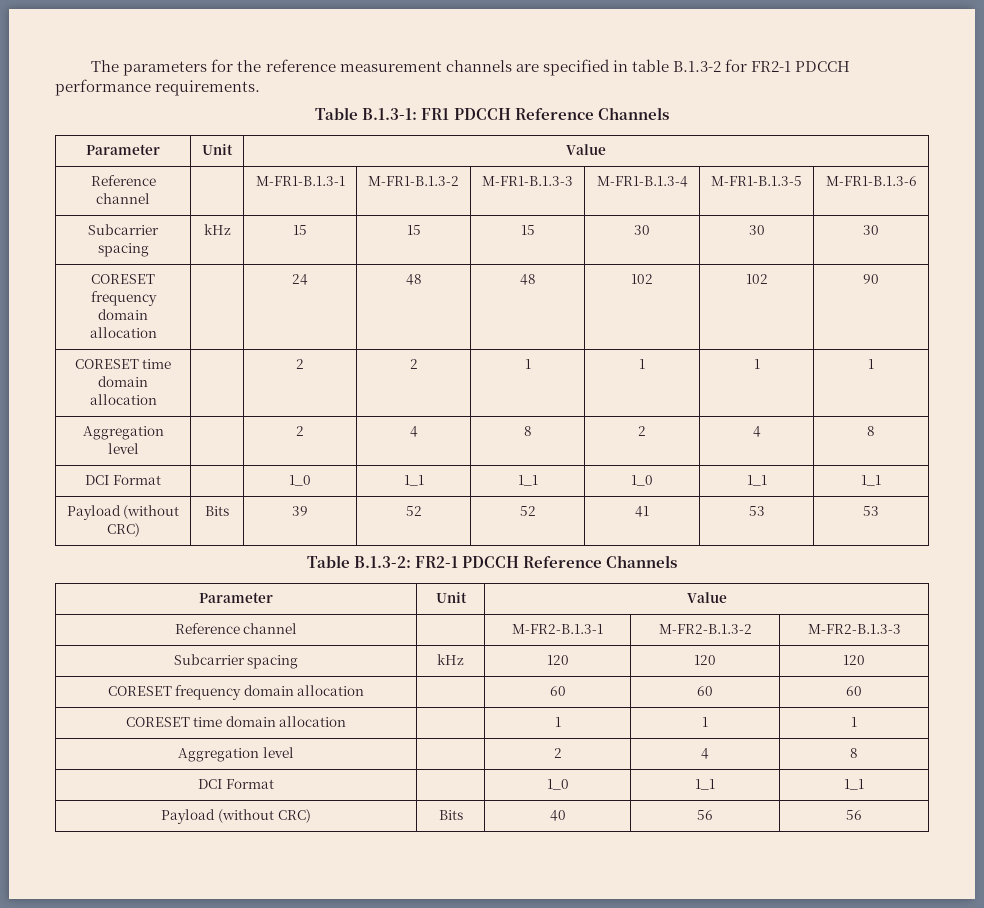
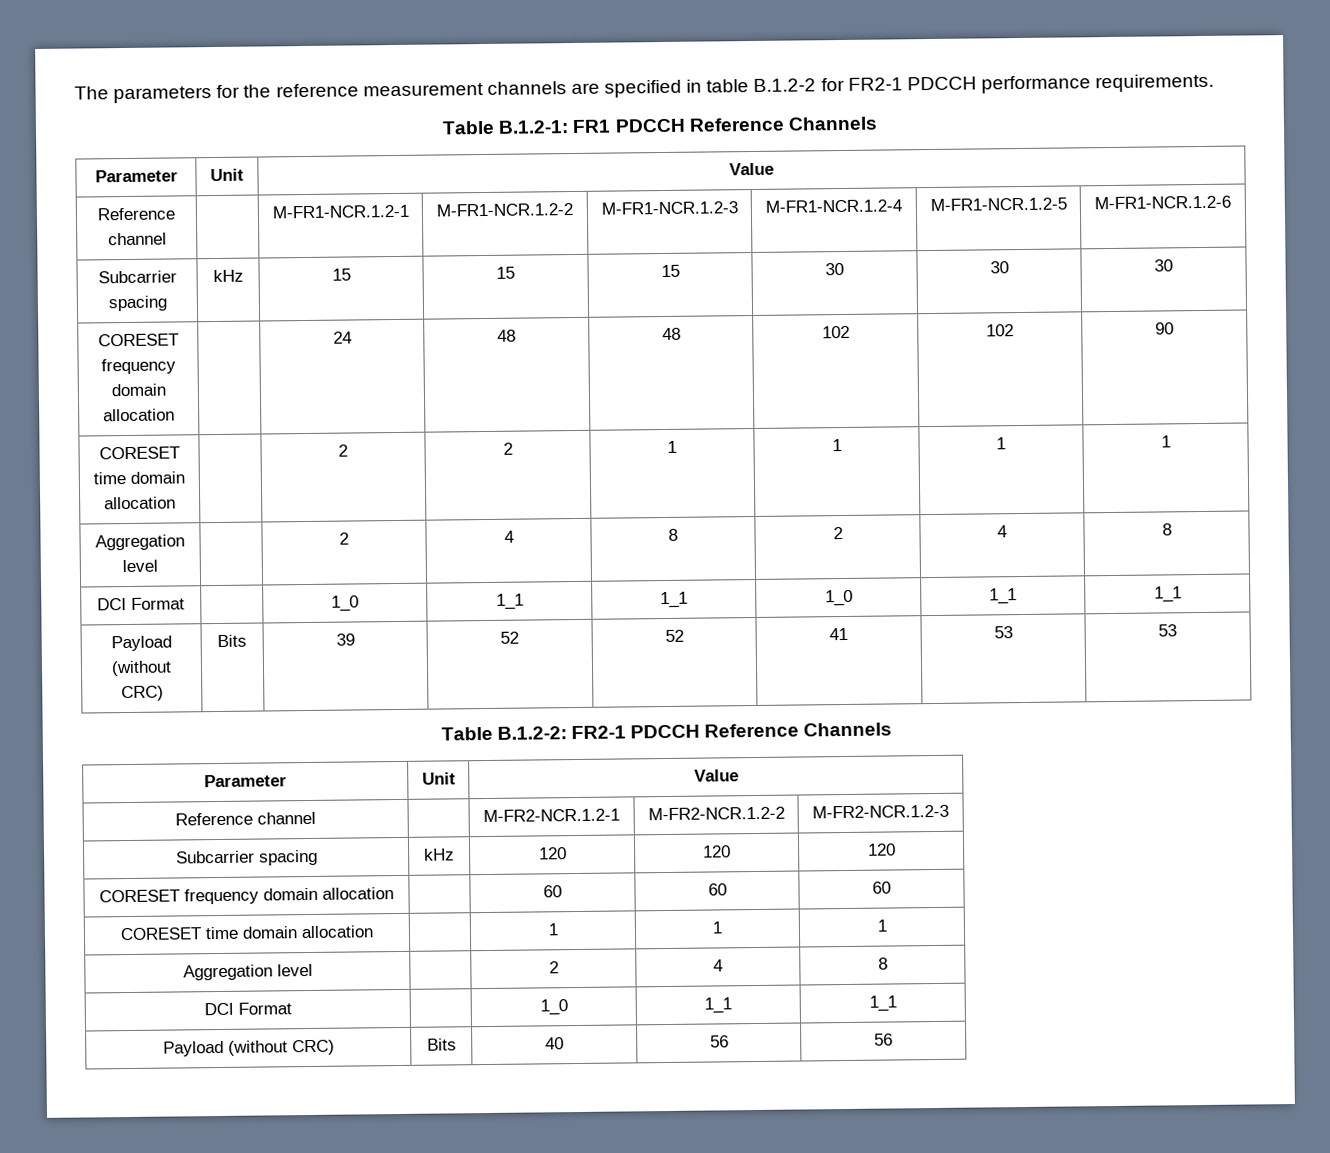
[672,61,721,72] B.1.3-2 -> [753,78,817,92] B.1.2-2
[362,108,418,120] B.1.3-1: -> [498,120,570,134] B.1.2-1:
[255,176,345,186] [368,176,459,186] [482,176,573,186] [596,176,688,187] [711,176,803,186] [825,176,917,186] M-FR1-B.1.3-1 | M-FR1-B.1.3-2 | M-FR1-B.1.3-3 | M-FR1-B.1.3-4 | M-FR1-B.1.3-5 | M-FR1-B.1.3-6 -> [271,204,409,219] [436,203,573,217] [600,201,738,215] [765,199,902,213] [929,197,1067,212] [1094,195,1231,210] M-FR1-NCR.1.2-1 | M-FR1-NCR.1.2-2 | M-FR1-NCR.1.2-3 | M-FR1-NCR.1.2-4 | M-FR1-NCR.1.2-5 | M-FR1-NCR.1.2-6
[353,556,411,568] B.1.3-2: -> [496,726,567,740] B.1.2-2:
[512,624,603,634] [658,624,752,634] [807,624,901,634] M-FR2-B.1.3-1 | M-FR2-B.1.3-2 | M-FR2-B.1.3-3 -> [483,808,620,823] [647,806,785,821] [812,804,949,819] M-FR2-NCR.1.2-1 | M-FR2-NCR.1.2-2 | M-FR2-NCR.1.2-3

